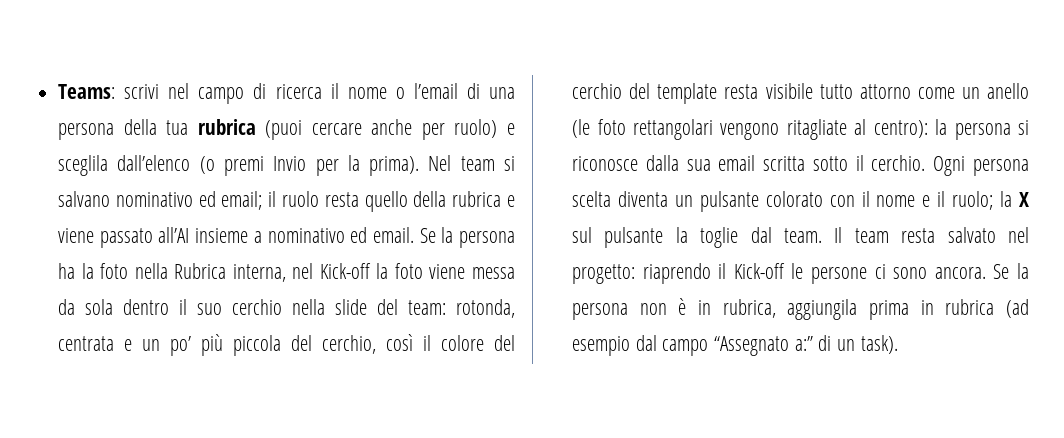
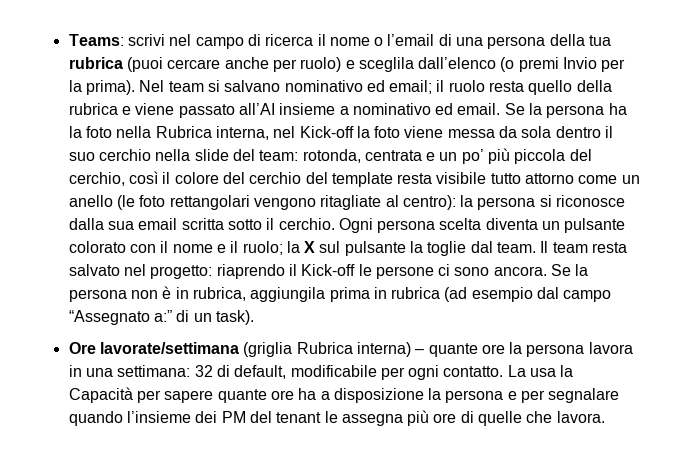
(898, 344) none -> [68,342,633,357] [68,365,574,380] [68,387,620,403] [68,410,605,426] // Ore lavorate/settimana (griglia Rubrica interna) – quante ore la persona lavora in una settimana: 32 di default, modificabile per ogni contatto. La usa la Capacità per sapere quante ore ha a disposizione la persona e per segnalare quando l’insieme dei PM del tenant le assegna più ore di quelle che lavora.

